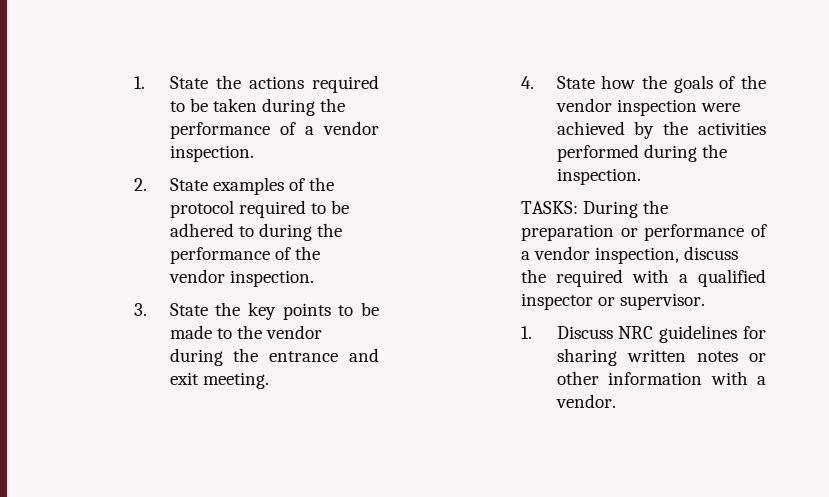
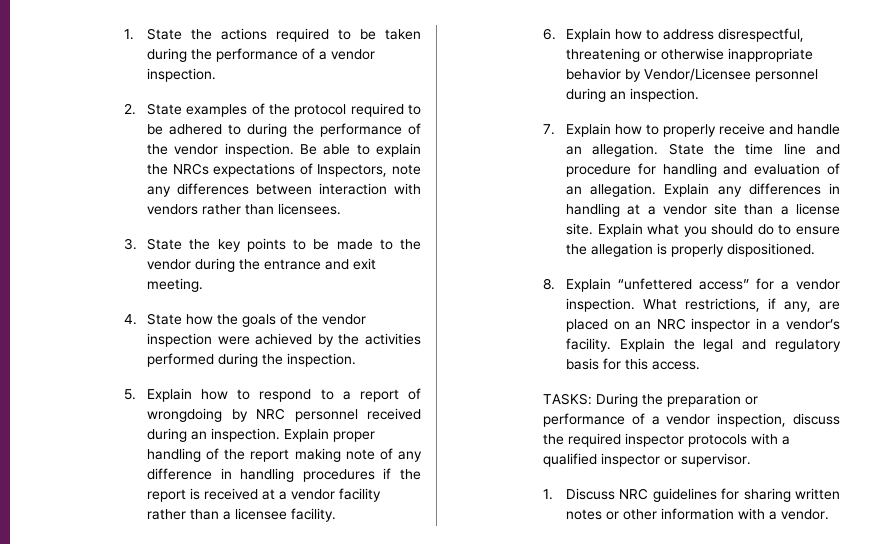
(314, 278) none -> [299,143,422,157] [146,163,421,177] [146,183,422,197] [146,203,341,215] Be able to explain the NRCs expectations of Inspectors, note any differences between interaction with vendors rather than licensees.
(641, 176) none -> [123,388,421,402] [146,408,422,422] [146,428,375,442] [146,448,422,462] [146,468,421,482] [146,488,381,502] [146,508,336,522] [542,28,804,42] [565,48,813,62] [565,68,818,82] [565,88,699,102] [542,123,840,137] [565,143,840,157] [565,163,840,177] [565,183,840,197] [565,203,840,217] [565,223,840,237] [565,243,815,257] [542,278,840,292] [565,298,840,312] [565,318,840,332] [565,338,841,352] [565,358,700,370] // 5. Explain how to respond to a report of wrongdoing by NRC personnel received during an inspection. Explain proper handling of the report making note of any difference in handling procedures if the report is received at a vendor facility rather than a licensee facility. // 6. Explain how to address disrespectful, threatening or otherwise inappropriate behavior by Vendor/Licensee personnel during an inspection. // 7. Explain how to properly receive and handle an allegation. State the time line and procedure for handling and evaluation of an allegation. Explain any differences in handling at a vendor site than a license site. Explain what you should do to ensure the allegation is properly dispositioned. // 8. Explain “unfettered access” for a vendor inspection. What restrictions, if any, are placed on an NRC inspector in a vendor’s facility. Explain the legal and regulatory basis for this access.
(623, 278) none -> [624,433,747,447] inspector protocols

